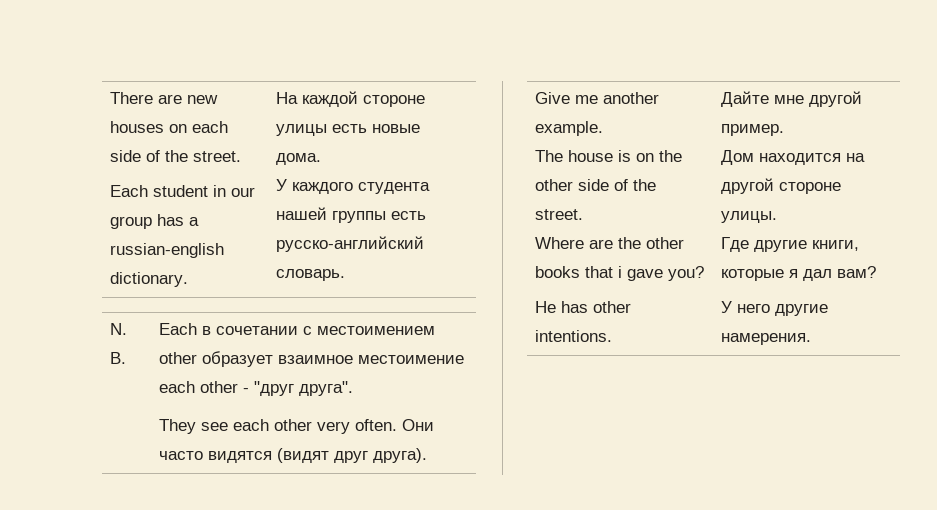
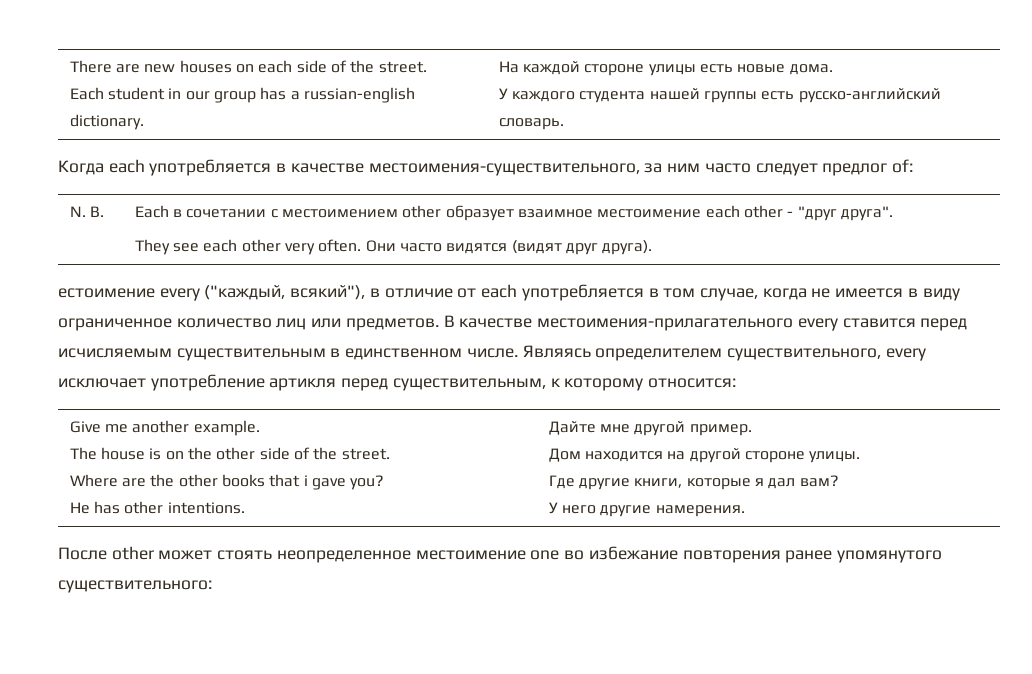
(345, 275) none -> [58,159,913,176] // Когда each употребляется в качестве местоимения-существительного, за ним часто следует предлог of:
(427, 455) none -> [58,284,960,301] [58,315,968,331] [58,345,926,361] [58,374,737,391] // естоимение every ("каждый, всякий"), в отличие от each употребляется в том случае, когда не имеется в виду ограниченное количество лиц или предметов. В качестве местоимения-прилагательного every ставится перед исчисляемым существительным в единственном числе. Являясь определителем существительного, every исключает употребление артикля перед существительным, к которому относится:
(811, 339) none -> [58,546,942,563] [58,580,212,593] // После other может стоять неопределенное местоимение one во избежание повторения ранее упомянутого существительного:

